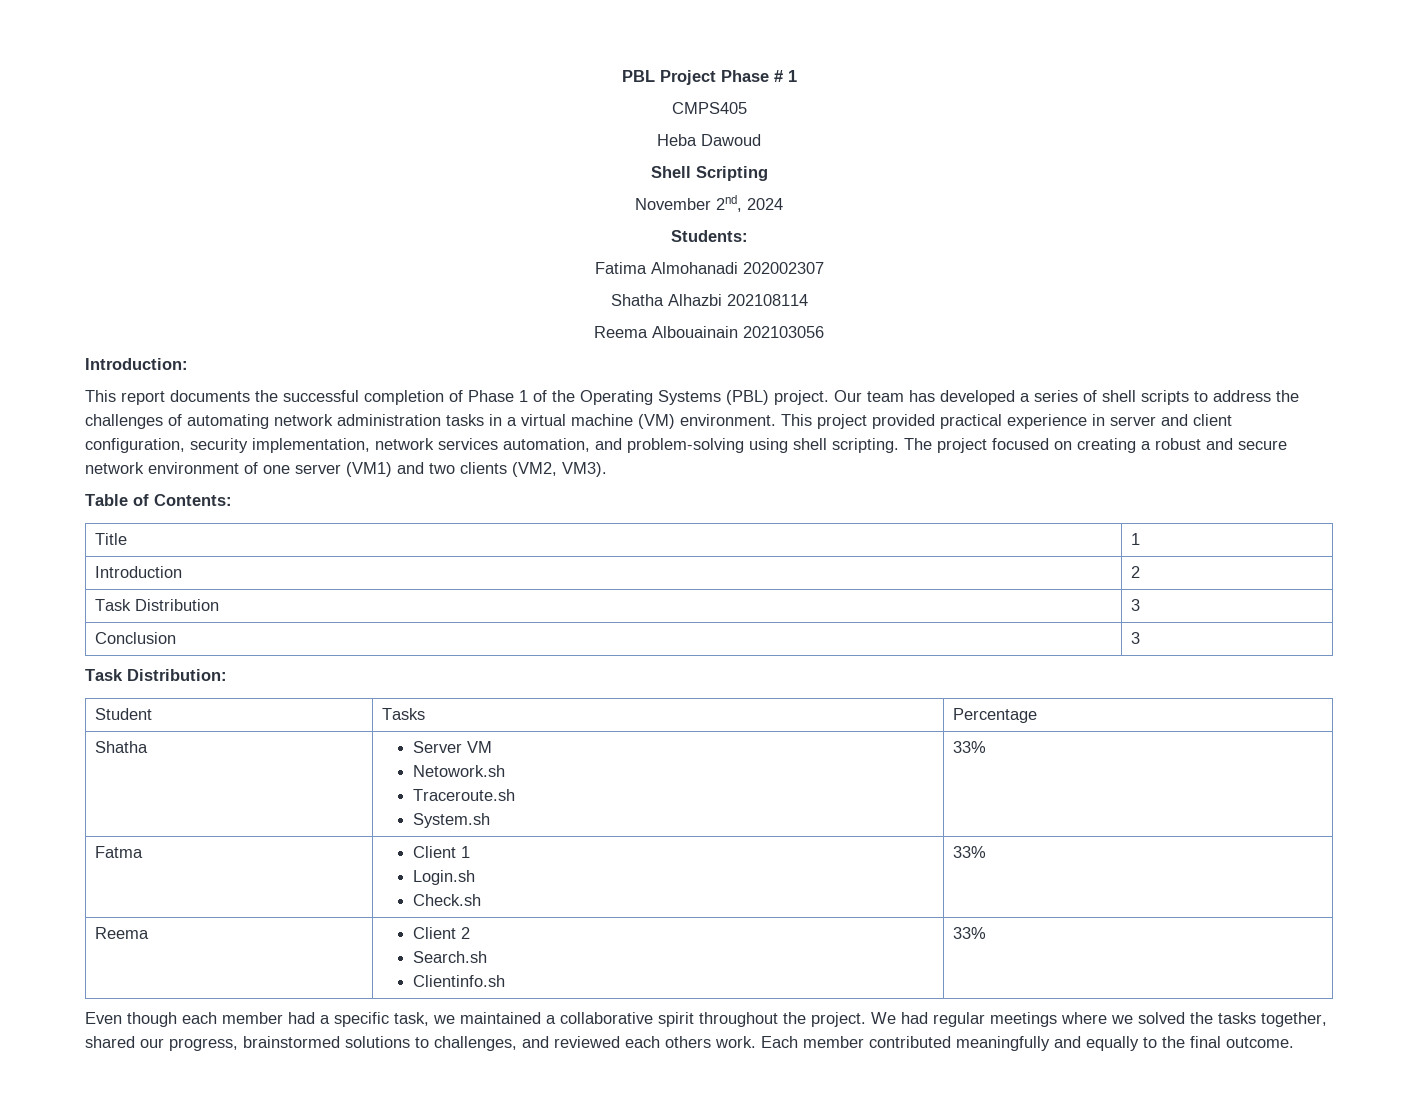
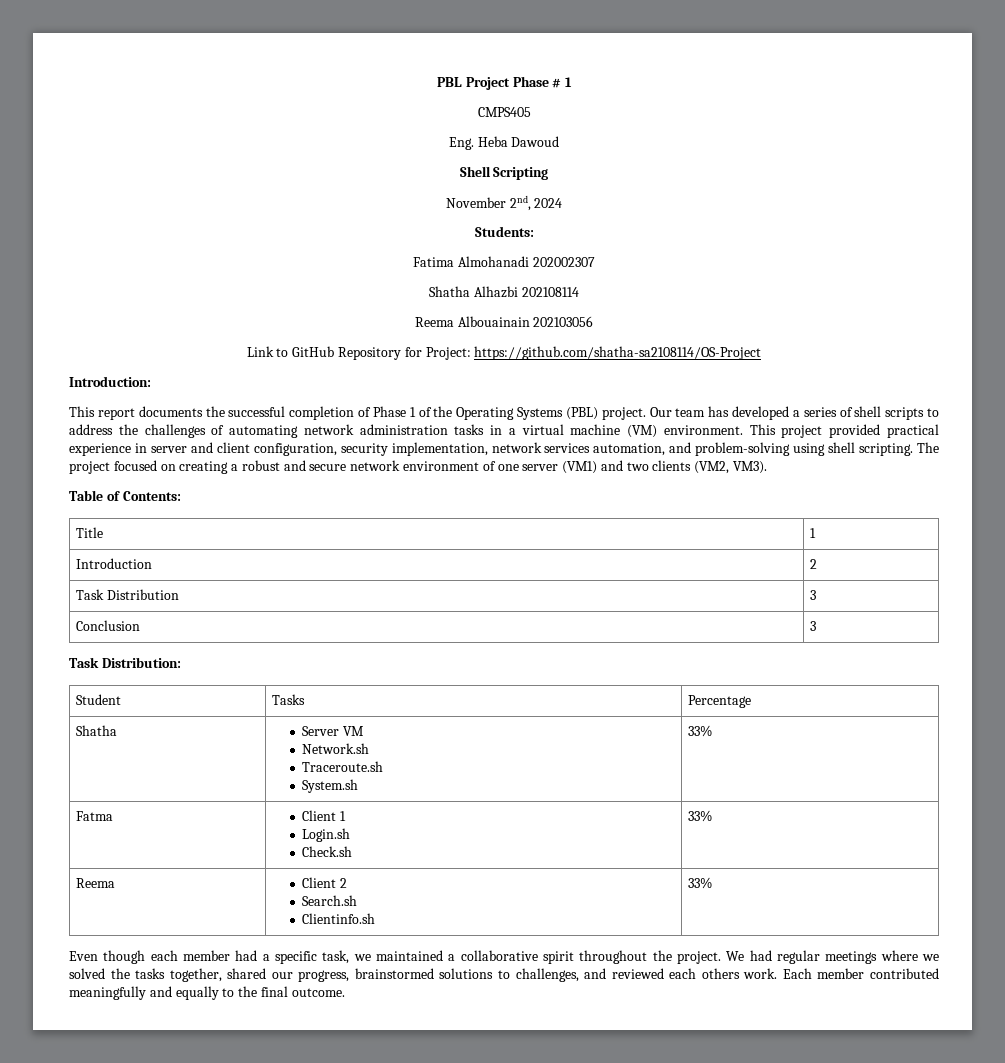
(747, 108) none -> [448,137,474,150] Eng.
(824, 332) none -> [246,346,762,360] // Link to GitHub Repository for Project: https://github.com/shatha-sa2108114/OS-Project
[412,765,505,777] Netowork.sh -> [302,743,370,754] Network.sh

